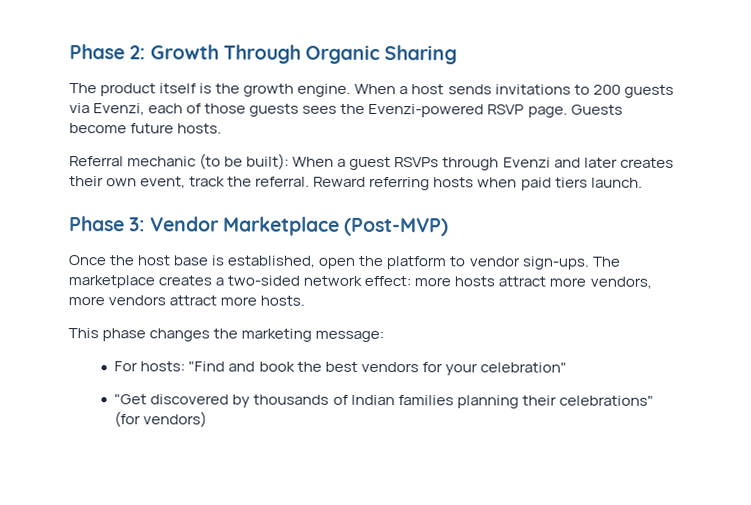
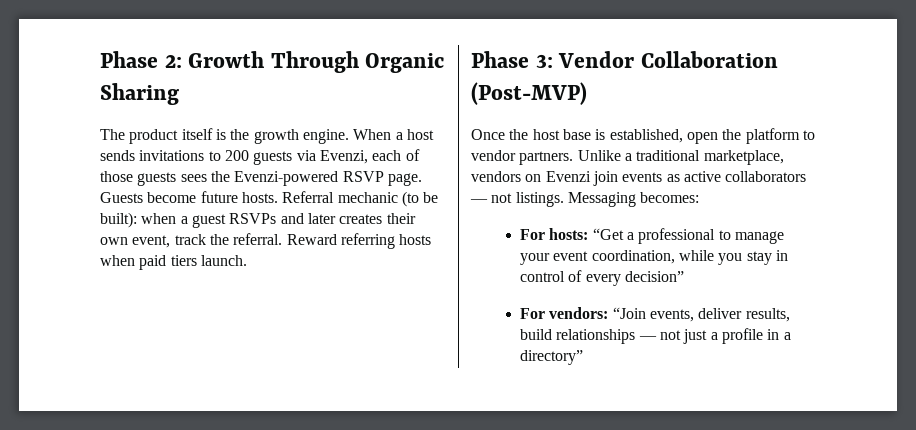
(223, 128) // -> (278, 197) none
[292,156,335,167] When -> [141,213,177,224] when
[442,157,551,171] through Evenzi -> (277, 218) none
[222,216,340,236] Marketplace -> [640,51,778,68] Collaboration
[521,256,620,270] [68,275,652,289] [68,295,306,306] [68,328,385,343] [114,361,567,376] [114,394,654,409] [114,411,208,428] sign-ups. The marketplace creates a two-sided network effect: more hosts attract more vendors, more vendors attract more hosts. // This phase changes the marketing message: // For hosts: "Find and book the best vendors for your celebration" // "Get discovered by thousands of Indian families planning their celebrations" (for vendors) -> [519,150,784,165] [471,171,807,186] [470,192,700,207] [520,228,785,244] [520,250,789,265] [520,270,685,286] [520,307,790,322] [520,328,791,344] [520,350,584,365] partners. Unlike a traditional marketplace, vendors on Evenzi join events as active collaborators — not listings. Messaging becomes: // For hosts: “Get a professional to manage your event coordination, while you stay in control of every decision” // For vendors: “Join events, deliver results, build relationships — not just a profile in a directory”

